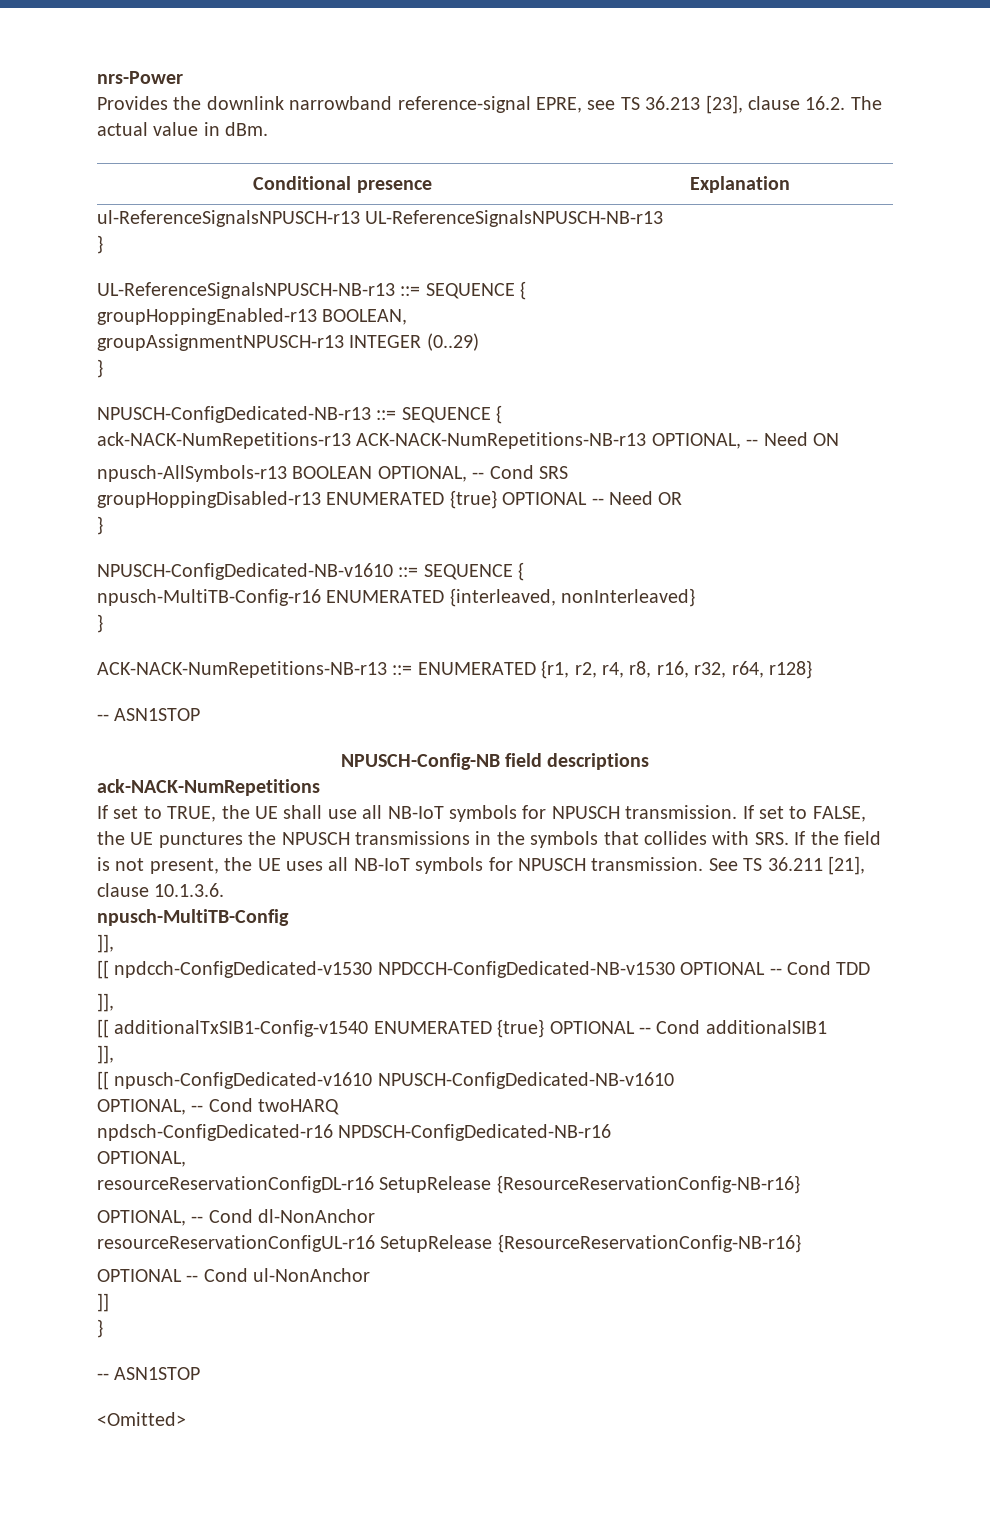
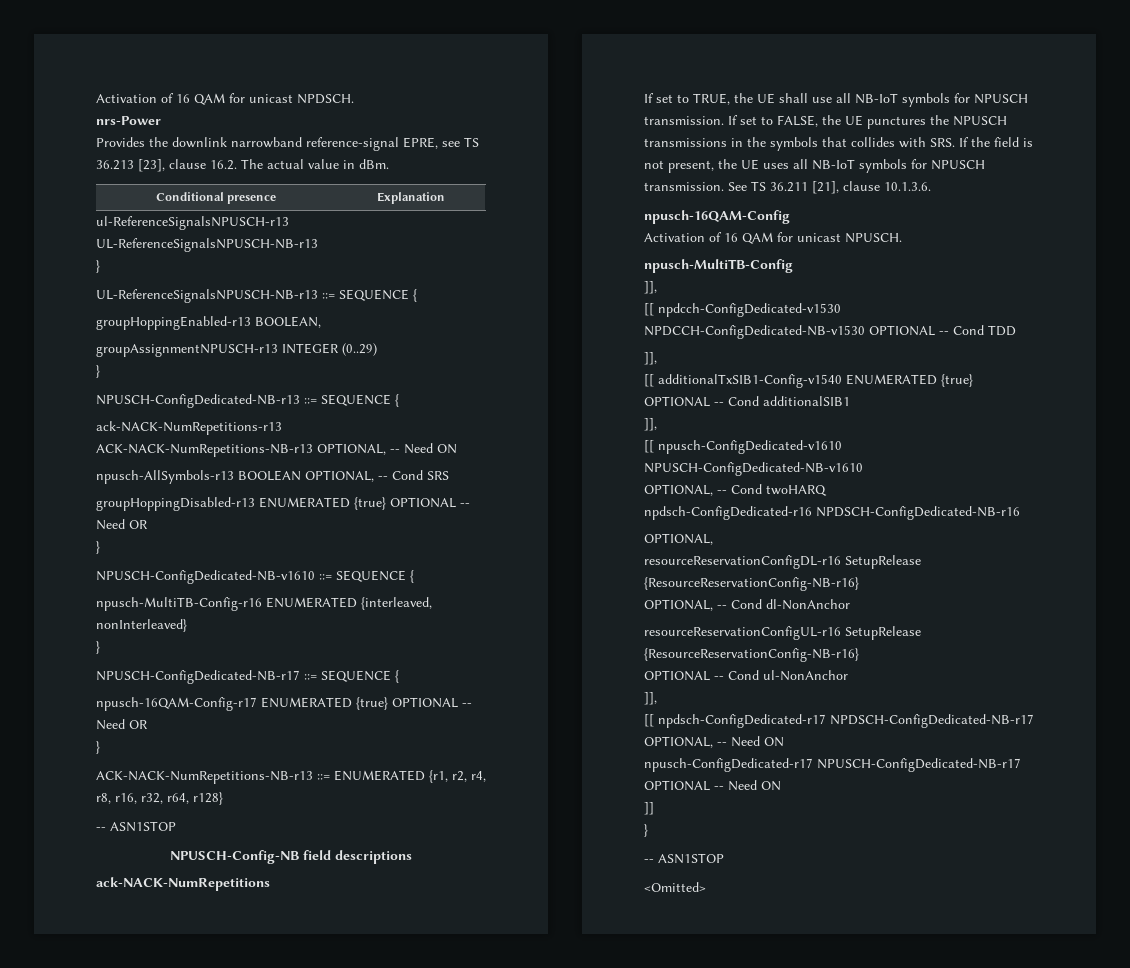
(97, 77) none -> [96,93,354,105] Activation of 16 QAM for unicast NPDSCH. //
(103, 623) none -> [96,670,399,684] [96,697,472,711] [96,719,148,730] [96,741,100,754] // NPUSCH-ConfigDedicated-NB-r17 ::= SEQUENCE { // npusch-16QAM-Config-r17 ENUMERATED {true} OPTIONAL -- Need OR // }
(225, 890) none -> [644,210,790,224] [644,232,902,244] // npusch-16QAM-Config // Activation of 16 QAM for unicast NPUSCH.
(371, 1275) none -> [644,692,657,705] [644,714,1034,728] [644,736,784,748] [644,758,1021,772] [644,780,781,791] // ]], // [[ npdsch-ConfigDedicated-r17 NPDSCH-ConfigDedicated-NB-r17 OPTIONAL, -- Need ON // npusch-ConfigDedicated-r17 NPUSCH-ConfigDedicated-NB-r17 OPTIONAL -- Need ON

